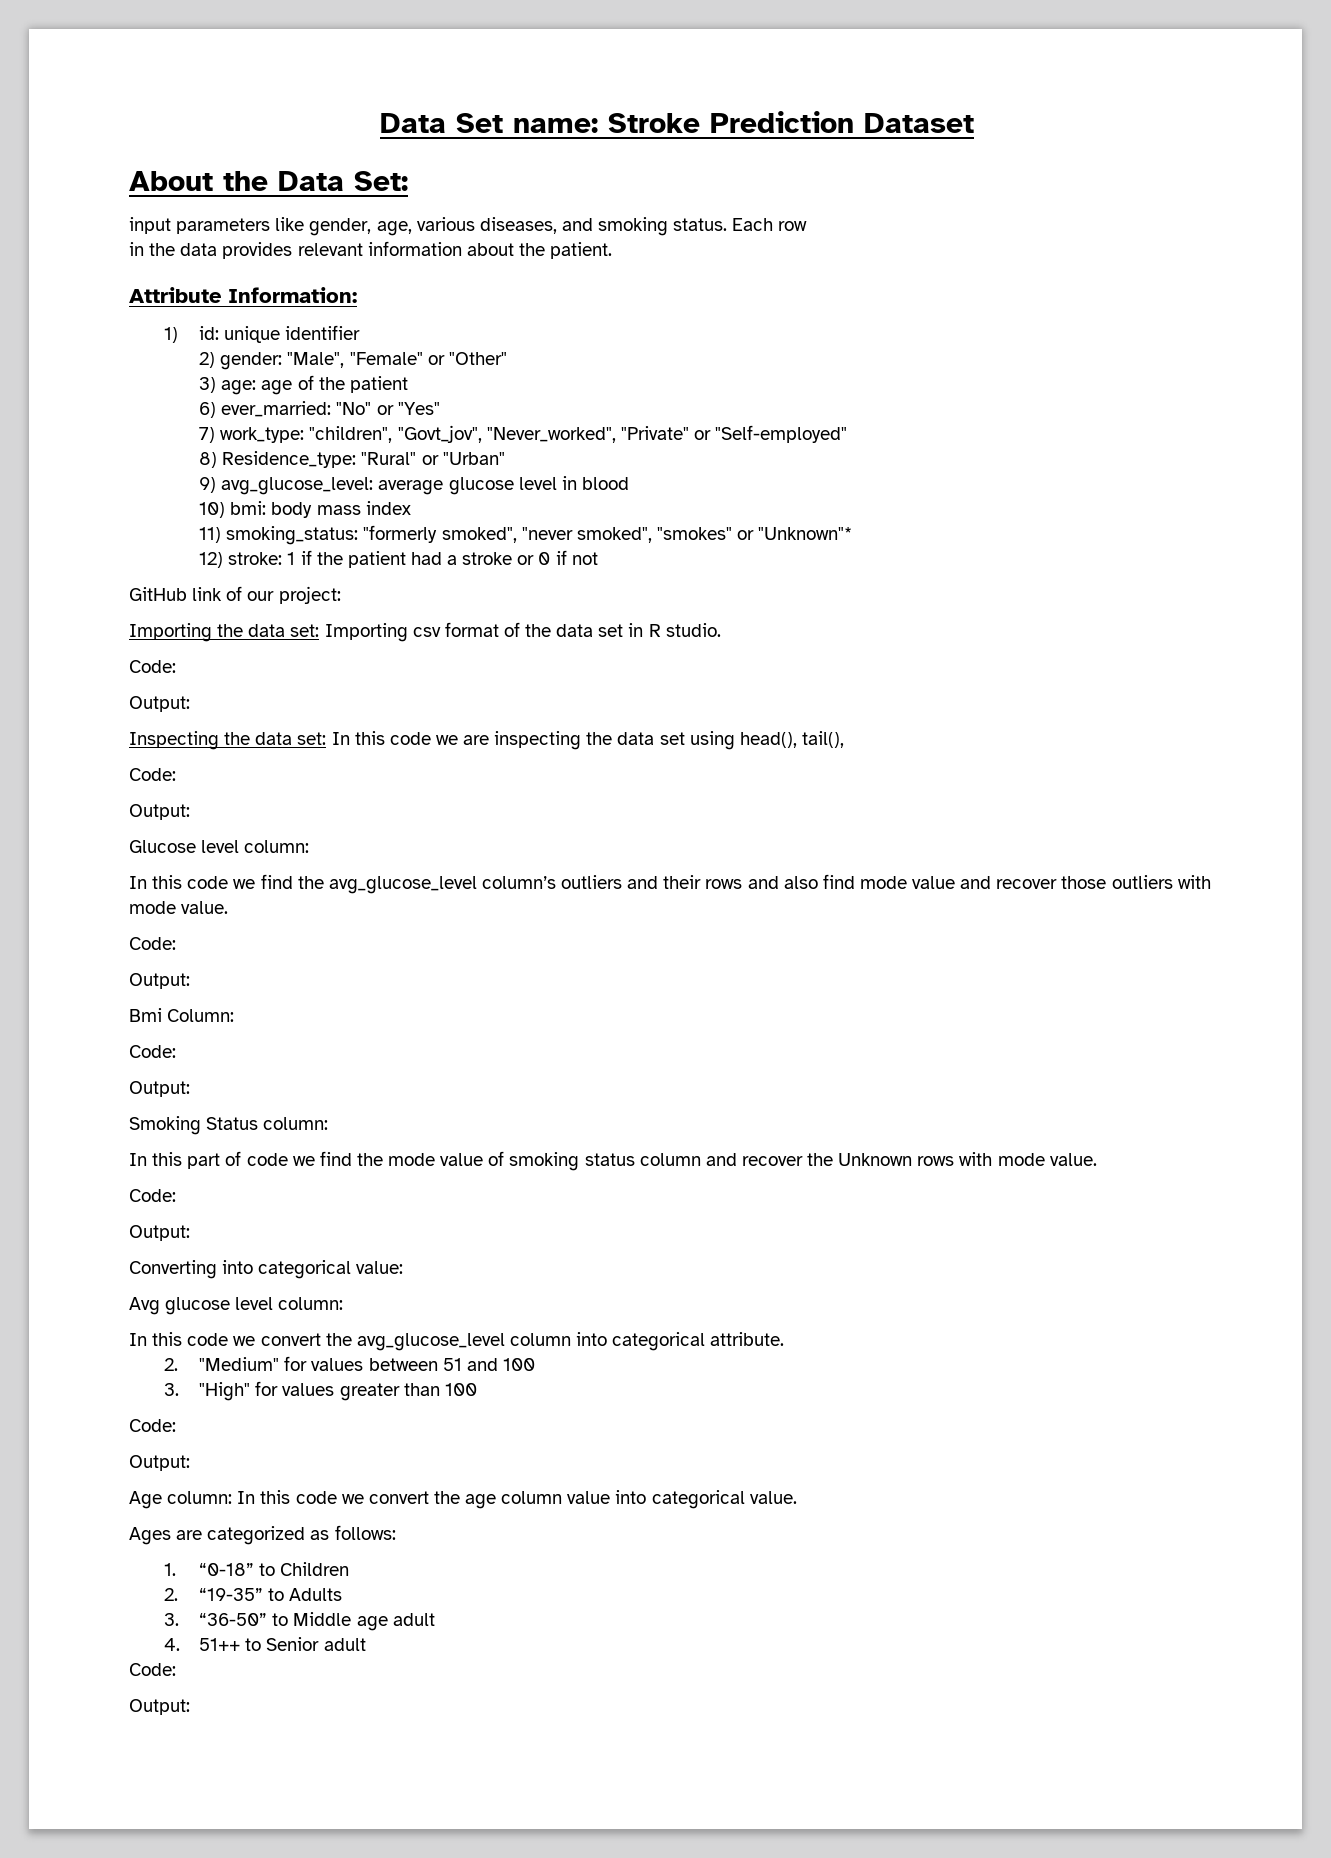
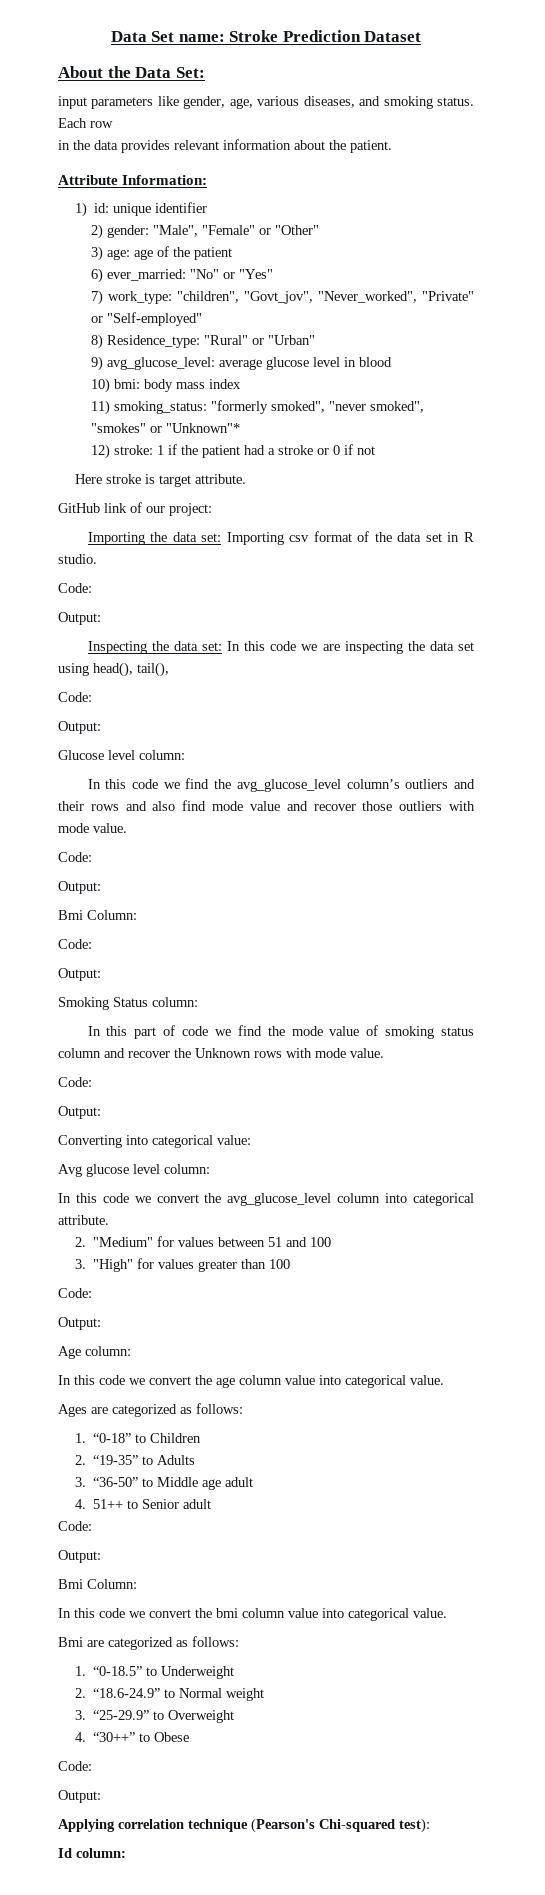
(598, 558) none -> [74,474,246,487] // Here stroke is target attribute.
(233, 1497) none -> (131, 1351) //
(190, 1707) none -> [58,1579,137,1589] [58,1608,447,1621] [58,1636,239,1650] [74,1666,234,1679] [74,1688,264,1701] [74,1710,234,1723] [74,1732,189,1742] [58,1761,92,1771] [58,1790,101,1803] [58,1818,430,1833] [58,1848,126,1858] // Bmi Column: // In this code we convert the bmi column value into categorical value. // Bmi are categorized as follows: // 1. “0-18.5” to Underweight // 2. “18.6-24.9” to Normal weight // 3. “25-29.9” to Overweight // 4. “30++” to Obese // Code: // Output: // Applying correlation technique (Pearson's Chi-squared test): // Id column:

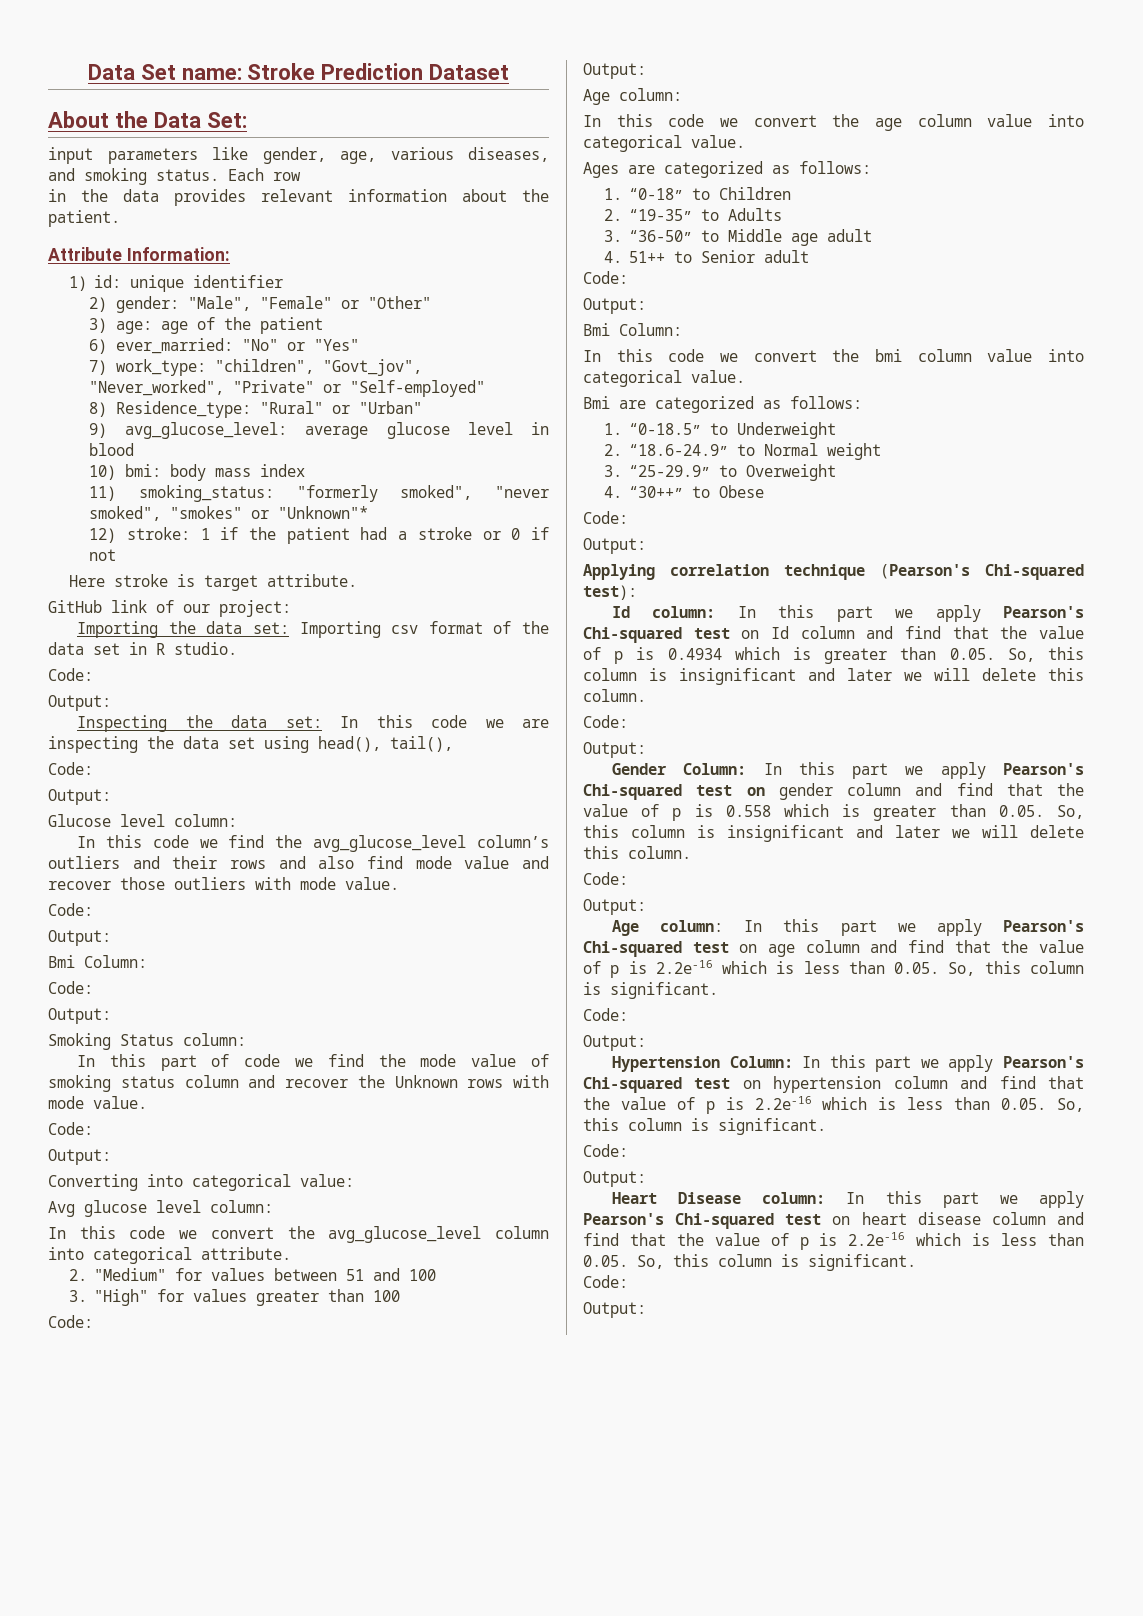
(126, 1853) none -> [737,605,1084,622] [583,626,1084,643] [583,647,1084,664] [583,668,1084,685] [583,689,646,702] [583,715,628,728] [583,742,646,758] [612,762,1084,779] [583,783,1084,800] [583,804,1084,821] [583,825,1084,842] [583,846,691,859] [583,872,628,885] [583,899,646,915] [612,919,1084,936] [583,940,1084,957] [583,960,1084,978] [583,982,718,999] [583,1008,628,1021] [583,1035,646,1051] [612,1055,1084,1072] [583,1076,1084,1093] [583,1096,1084,1114] [583,1118,826,1135] [583,1144,628,1157] [583,1171,646,1187] [612,1191,1084,1208] [583,1212,1084,1229] [583,1232,1084,1250] [583,1254,916,1271] [583,1275,628,1288] [583,1302,646,1318] In this part we apply Pearson's Chi-squared test on Id column and find that the value of p is 0.4934 which is greater than 0.05. So, this column is insignificant and later we will delete this column. // Code: // Output: // Gender Column: In this part we apply Pearson's Chi-squared test on gender column and find that the value of p is 0.558 which is greater than 0.05. So, this column is insignificant and later we will delete this column. // Code: // Output: // Age column: In this part we apply Pearson's Chi-squared test on age column and find that the value of p is 2.2e-16 which is less than 0.05. So, this column is significant. // Code: // Output: // Hypertension Column: In this part we apply Pearson's Chi-squared test on hypertension column and find that the value of p is 2.2e-16 which is less than 0.05. So, this column is significant. // Code: // Output: // Heart Disease column: In this part we apply Pearson's Chi-squared test on heart disease column and find that the value of p is 2.2e-16 which is less than 0.05. So, this column is significant. // Code: // Output:

